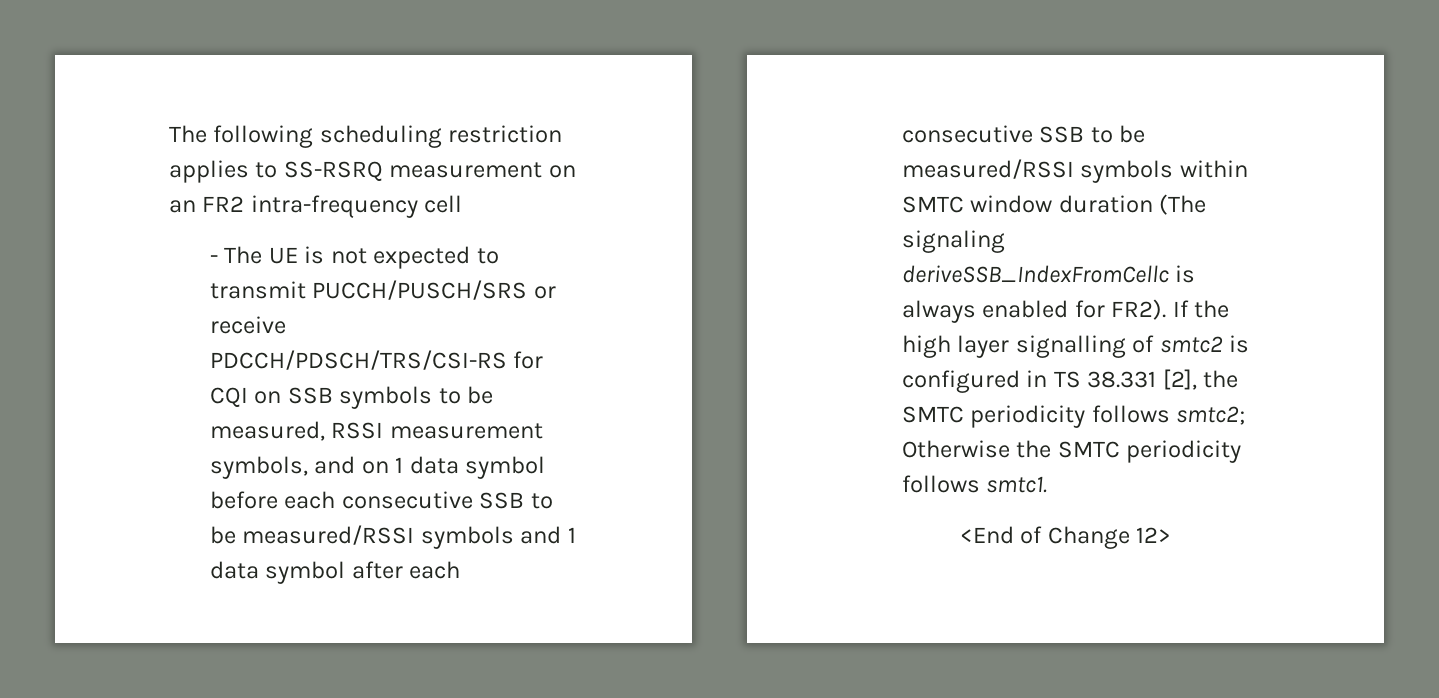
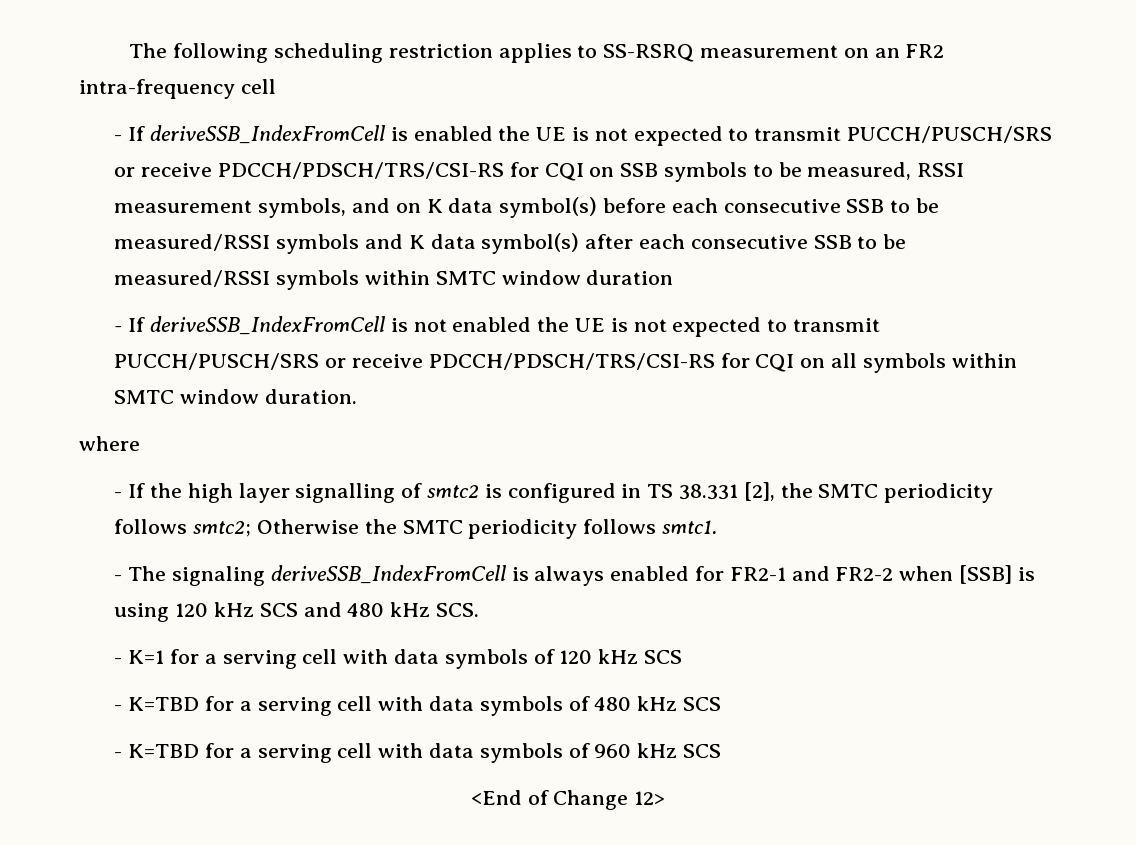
[224,246,263,264] The -> [128,125,531,144] If deriveSSB_IndexFromCell is enabled the
[395,456,546,479] 1 data symbol -> [426,197,598,218] K data symbol(s)
[567,527,576,543] [209,561,346,584] 1 data symbol -> [408,233,580,254] K data symbol(s)
[1159,194,1207,215] [901,230,1005,253] [901,265,1196,283] [901,299,1167,323] (The signaling deriveSSB_IndexFromCellc is always enabled for FR2). -> [114,316,881,337] [114,353,1017,373] [114,389,357,404] [79,436,140,451] [114,492,123,498] // - If deriveSSB_IndexFromCell is not enabled the UE is not expected to transmit PUCCH/PUSCH/SRS or receive PDCCH/PDSCH/TRS/CSI-RS for CQI on all symbols within SMTC window duration. // where // -
(1048, 484) none -> [114,565,1035,586] [114,602,480,622] [114,649,683,669] [114,696,722,716] [114,743,722,763] // - The signaling deriveSSB_IndexFromCell is always enabled for FR2-1 and FR2-2 when [SSB] is using 120 kHz SCS and 480 kHz SCS. // - K=1 for a serving cell with data symbols of 120 kHz SCS // - K=TBD for a serving cell with data symbols of 480 kHz SCS // - K=TBD for a serving cell with data symbols of 960 kHz SCS

